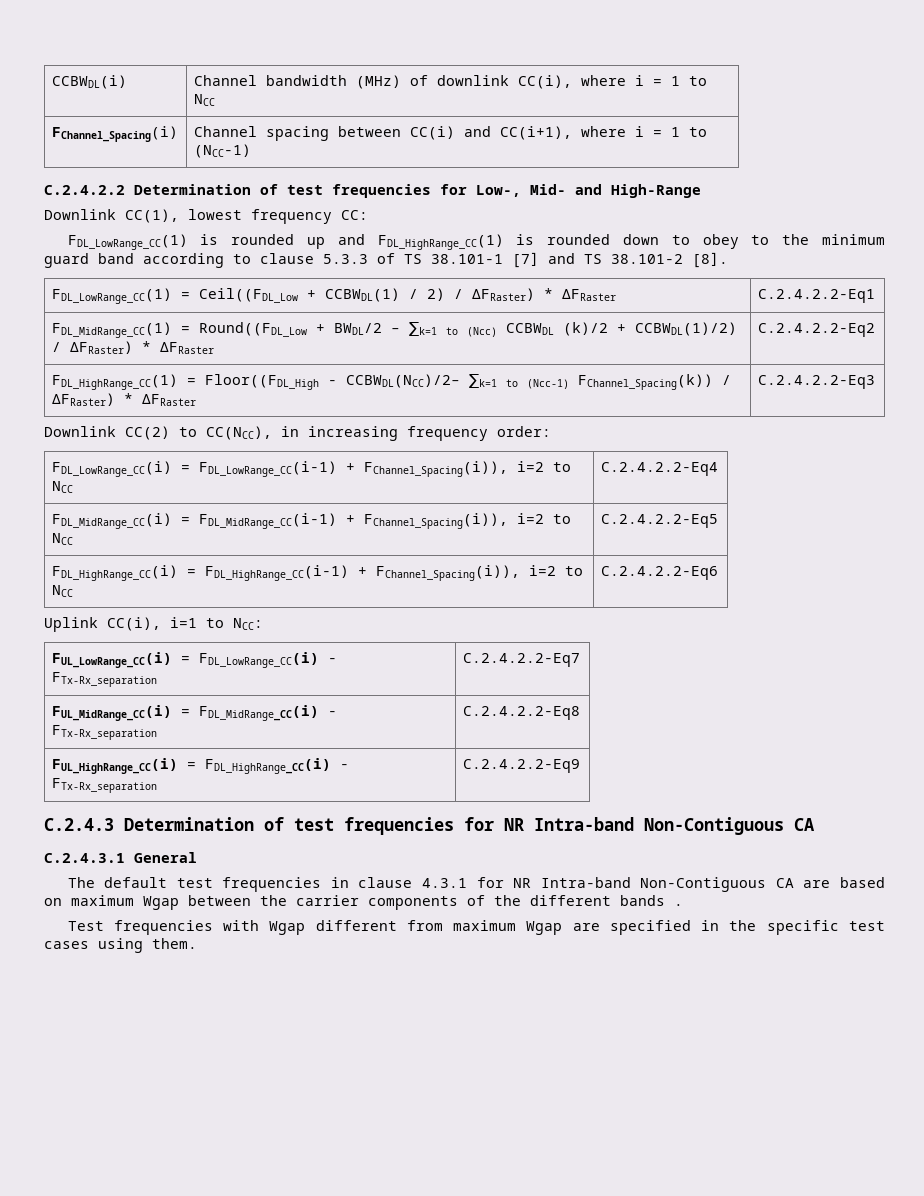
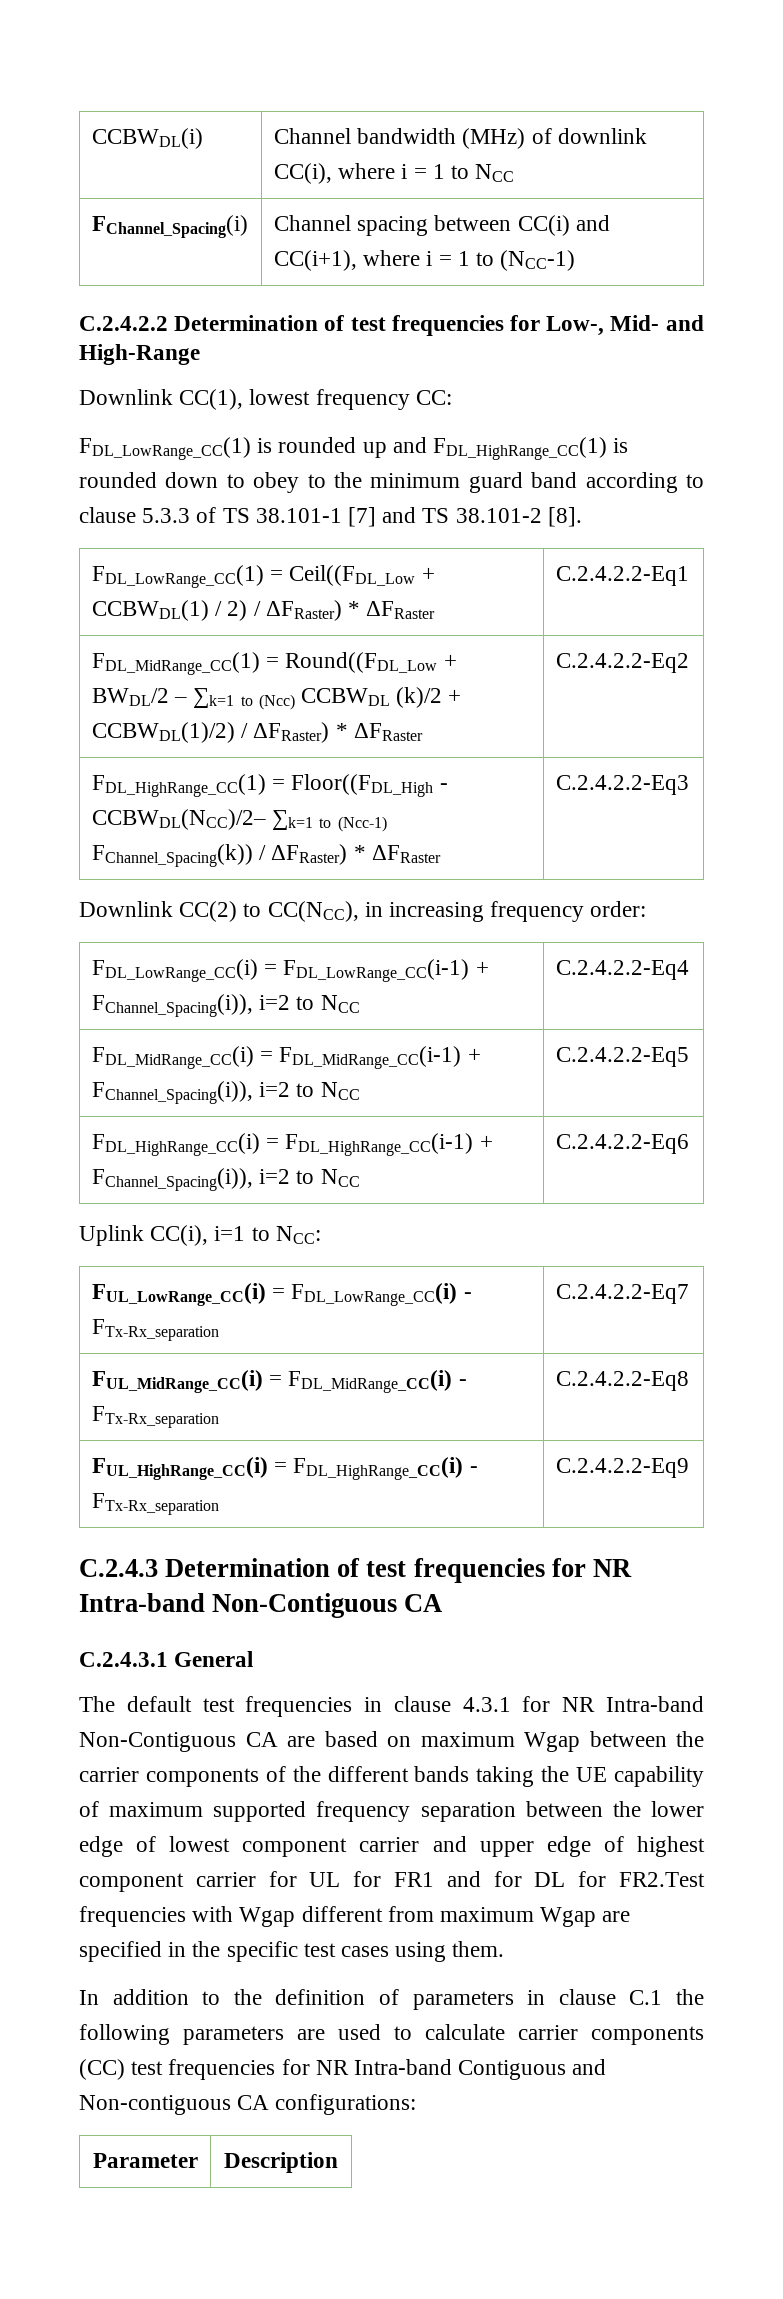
[674,904,683,906] [67,921,104,931] . // Test -> [476,1766,705,1787] [79,1801,704,1822] [79,1836,705,1857] [79,1871,705,1892] taking the UE capability of maximum supported frequency separation between the lower edge of lowest component carrier and upper edge of highest component carrier for UL for FR1 and for DL for FR2.Test
(197, 943) none -> [79,1989,705,2010] [79,2024,704,2045] [79,2059,607,2080] [79,2094,417,2115] [92,2153,198,2168] [224,2152,338,2173] // In addition to the definition of parameters in clause C.1 the following parameters are used to calculate carrier components (CC) test frequencies for NR Intra-band Contiguous and Non-contiguous CA configurations: // Parameter | Description

